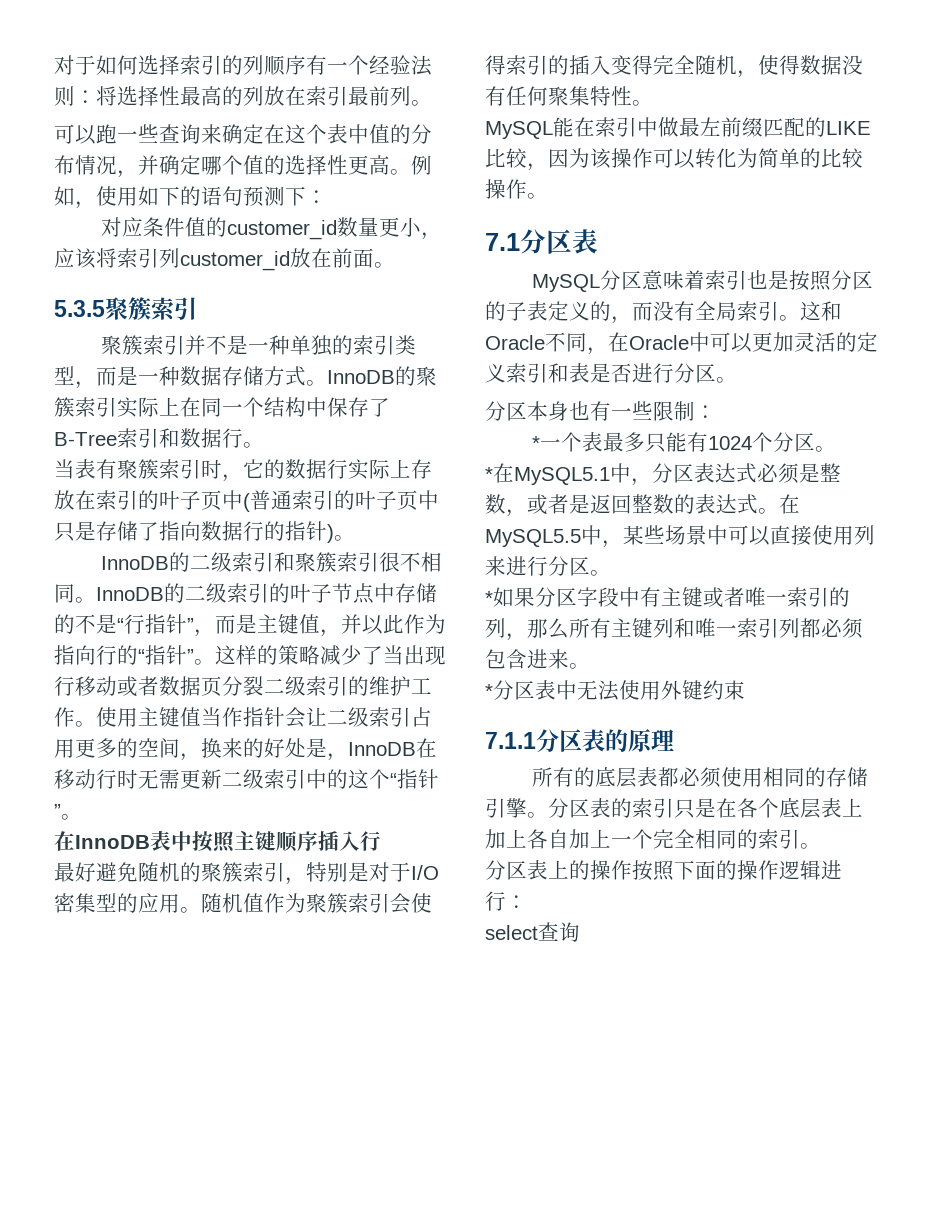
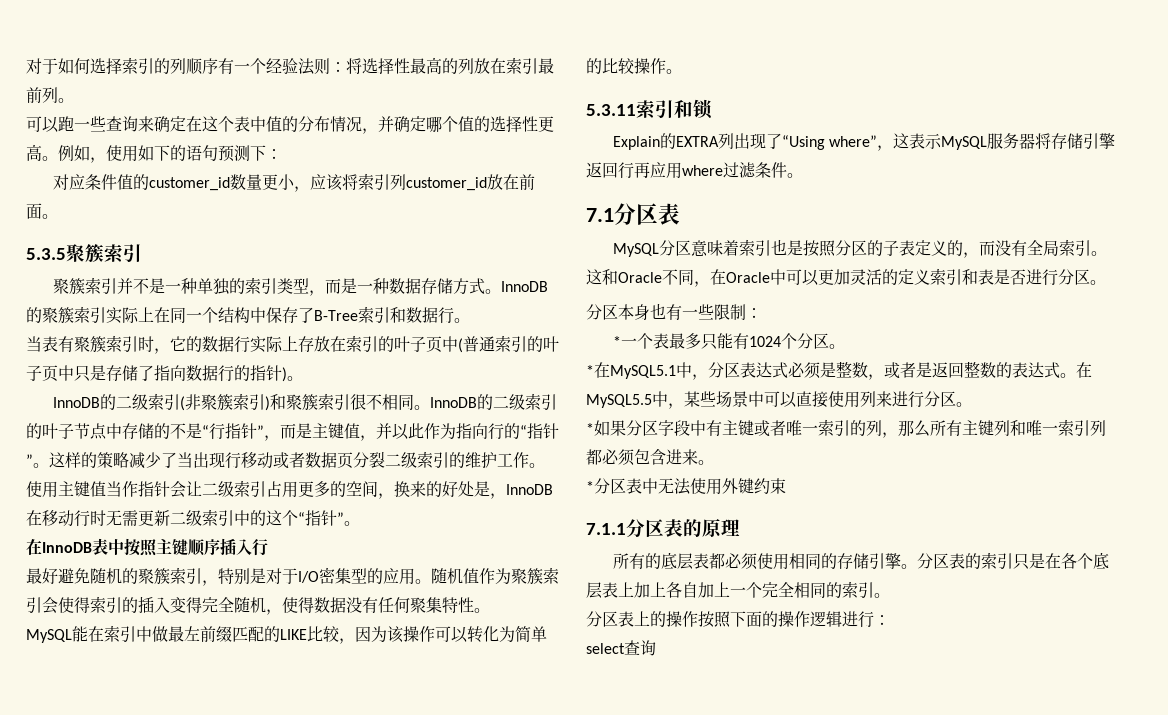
(275, 562) none -> [179,393,270,411] (非聚簇索引)
(548, 196) none -> [586,99,713,119] [612,133,1115,151] [586,162,803,179] // 5.3.11索引和锁 // Explain的EXTRA列出现了“Using where”，这表示MySQL服务器将存储引擎返回行再应用where过滤条件。

